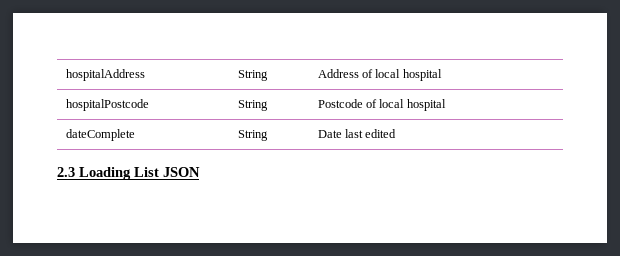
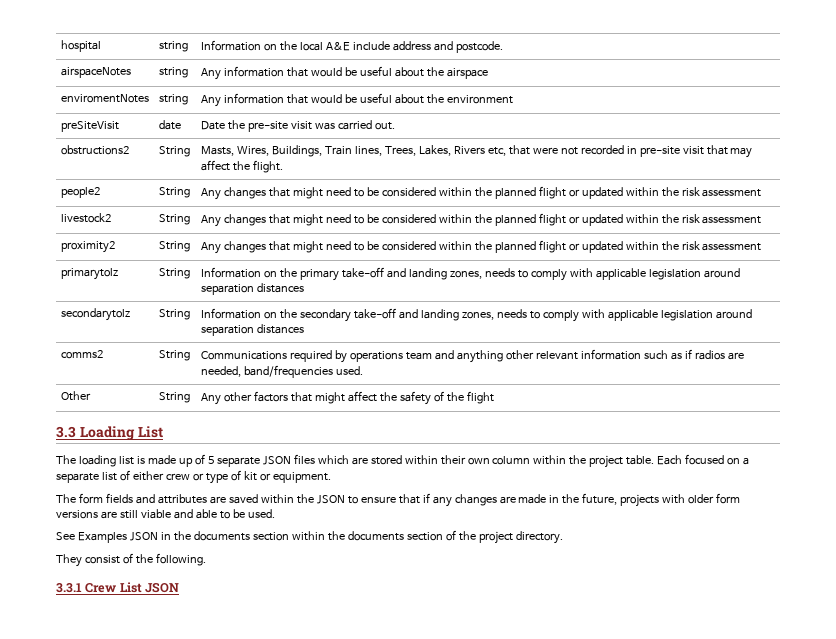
[65,69,145,81] [237,70,268,81] [317,69,442,81] [65,99,149,111] [237,100,268,111] [317,99,446,111] [65,129,135,141] [237,130,268,141] [317,129,397,138] [57,167,131,180] hospitalAddress | String | Address of local hospital // hospitalPostcode | String | Postcode of local hospital // dateComplete | String | Date last edited // 2.3 Loading -> [60,40,101,52] [158,41,188,52] [200,40,503,53] [60,67,131,78] [158,67,188,78] [200,66,488,80] [60,94,149,103] [158,94,188,105] [200,93,513,107] [60,121,119,132] [158,120,181,130] [200,120,395,132] [60,145,129,155] [158,146,190,157] [200,145,753,158] [200,160,283,173] [60,187,100,198] [158,187,190,198] [200,186,762,200] [60,213,111,223] [158,214,190,225] [200,213,762,227] [60,241,115,253] [158,241,190,252] [200,240,762,254] [60,268,118,280] [158,268,190,279] [200,267,740,281] [200,283,304,295] [60,308,130,321] [158,309,190,320] [200,308,752,322] [200,324,304,336] [60,350,103,359] [158,350,190,361] [200,349,744,363] [200,365,363,378] [60,391,91,401] [158,392,190,403] [200,391,494,405] [56,426,163,440] [56,454,750,468] [56,470,331,484] [56,493,741,507] [56,509,275,519] [56,530,563,544] [56,553,206,567] [56,583,117,593] hospital | string | Information on the local A&E include address and postcode. // airspaceNotes | string | Any information that would be useful about the airspace // enviromentNotes | string | Any information that would be useful about the environment // preSiteVisit | date | Date the pre-site visit was carried out. // obstructions2 | String | Masts, Wires, Buildings, Train lines, Trees, Lakes, Rivers etc, that were not recorded in pre-site visit that may affect the flight. // people2 | String | Any changes that might need to be considered within the planned flight or updated within the risk assessment // livestock2 | String | Any changes that might need to be considered within the planned flight or updated within the risk assessment // proximity2 | String | Any changes that might need to be considered within the planned flight or updated within the risk assessment // primarytolz | String | Information on the primary take-off and landing zones, needs to comply with applicable legislation around separation distances // secondarytolz | String | Information on the secondary take-off and landing zones, needs to comply with applicable legislation around separation distances // comms2 | String | Communications required by operations team and anything other relevant information such as if radios are needed, band/frequencies used. // Other | String | Any other factors that might affect the safety of the flight // 3.3 Loading List // The loading list is made up of 5 separate JSON files which are stored within their own column within the project table. Each focused on a separate list of either crew or type of kit or equipment. // The form fields and attributes are saved within the JSON to ensure that if any changes are made in the future, projects with older form versions are still viable and able to be used. // See Examples JSON in the documents section within the documents section of the project directory. // They consist of the following. // 3.3.1 Crew

